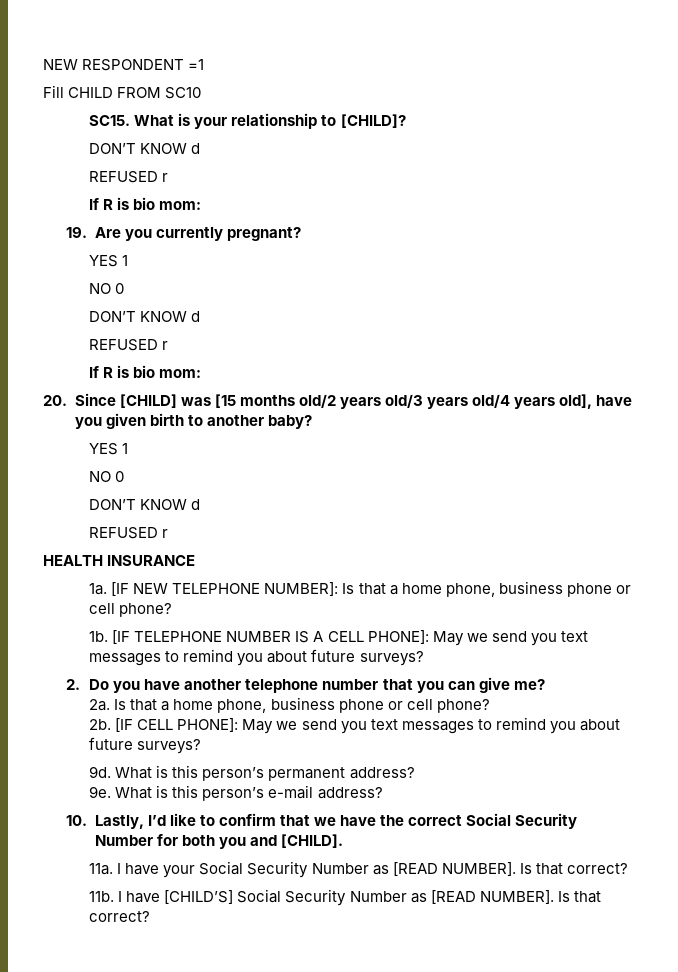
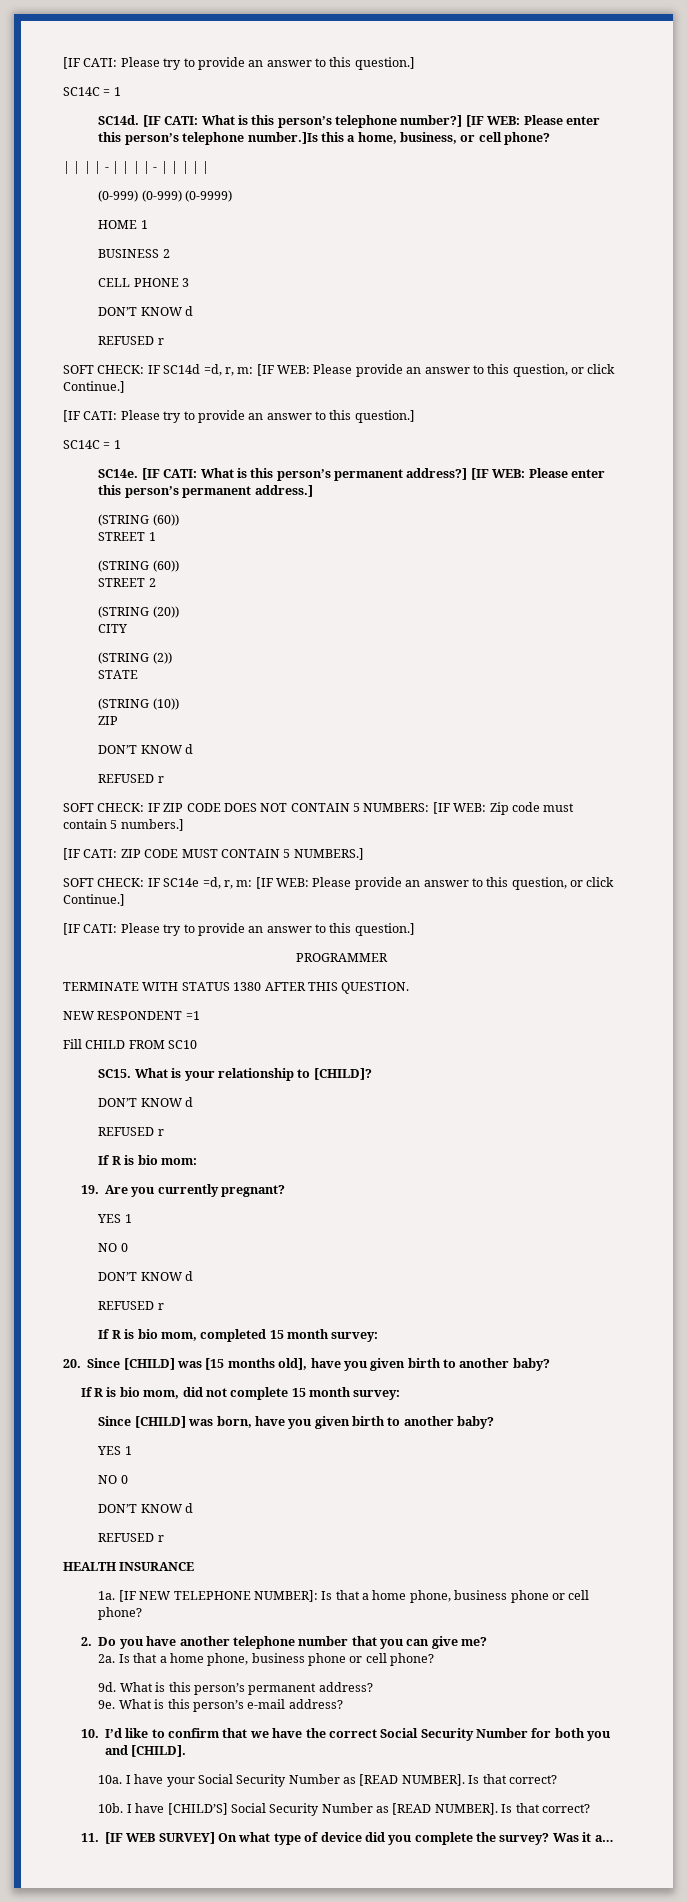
(43, 64) none -> [63,57,415,70] [63,87,121,96] [98,115,600,128] [98,132,551,145] [63,161,210,174] [98,190,233,202] [98,220,148,229] [98,249,170,258] [98,278,190,287] [98,306,194,316] [98,336,164,345] [63,364,616,377] [63,381,125,393] [63,410,415,423] [63,440,121,449] [98,468,605,481] [98,485,313,498] [98,514,179,526] [98,532,156,541] [98,560,179,572] [98,578,156,587] [98,606,179,618] [98,624,128,633] [98,652,172,664] [98,670,139,679] [98,698,179,710] [98,716,119,725] [98,744,194,754] [98,774,164,783] [63,802,575,815] [63,819,184,831] [63,848,364,860] [63,877,615,890] [63,894,125,906] [63,923,415,936] [295,953,388,962] [63,982,410,994] [IF CATI: Please try to provide an answer to this question.] // SC14C = 1 // SC14d. [IF CATI: What is this person’s telephone number?] [IF WEB: Please enter this person’s telephone number.]Is this a home, business, or cell phone? // | | | | - | | | | - | | | | | // (0-999) (0-999) (0-9999) // HOME 1 // BUSINESS 2 // CELL PHONE 3 // DON’T KNOW d // REFUSED r // SOFT CHECK: IF SC14d =d, r, m: [IF WEB: Please provide an answer to this question, or click Continue.] // [IF CATI: Please try to provide an answer to this question.] // SC14C = 1 // SC14e. [IF CATI: What is this person’s permanent address?] [IF WEB: Please enter this person’s permanent address.] // (STRING (60)) // STREET 1 // (STRING (60)) // STREET 2 // (STRING (20)) // CITY // (STRING (2)) // STATE // (STRING (10)) // ZIP // DON’T KNOW d // REFUSED r // SOFT CHECK: IF ZIP CODE DOES NOT CONTAIN 5 NUMBERS: [IF WEB: Zip code must contain 5 numbers.] // [IF CATI: ZIP CODE MUST CONTAIN 5 NUMBERS.] // SOFT CHECK: IF SC14e =d, r, m: [IF WEB: Please provide an answer to this question, or click Continue.] // [IF CATI: Please try to provide an answer to this question.] // PROGRAMMER // TERMINATE WITH STATUS 1380 AFTER THIS QUESTION. //
[159,369,202,378] mom: -> [160,1329,379,1342] mom, completed 15 month survey:
[298,394,556,409] old/2 years old/3 years old/4 years -> (275, 1363) none
(312, 422) none -> [80,1387,401,1400] [98,1416,495,1429] // If R is bio mom, did not complete 15 month survey: // Since [CHILD] was born, have you given birth to another baby?
[89,630,588,646] [89,649,424,666] // 1b. [IF TELEPHONE NUMBER IS A CELL PHONE]: May we send you text messages to remind you about future surveys? -> (143, 1613) none
[89,717,620,734] [89,737,202,754] // 2b. [IF CELL PHONE]: May we send you text messages to remind you about future surveys? -> (435, 1659) none
[94,815,144,829] Lastly, -> (99, 1733) none
[89,863,114,875] 11a. -> [98,1775,123,1784] 10a.
[89,891,115,902] 11b. -> [98,1803,124,1813] 10b.
(151, 916) none -> [80,1832,613,1845] // 11. [IF WEB SURVEY] On what type of device did you complete the survey? Was it a…

